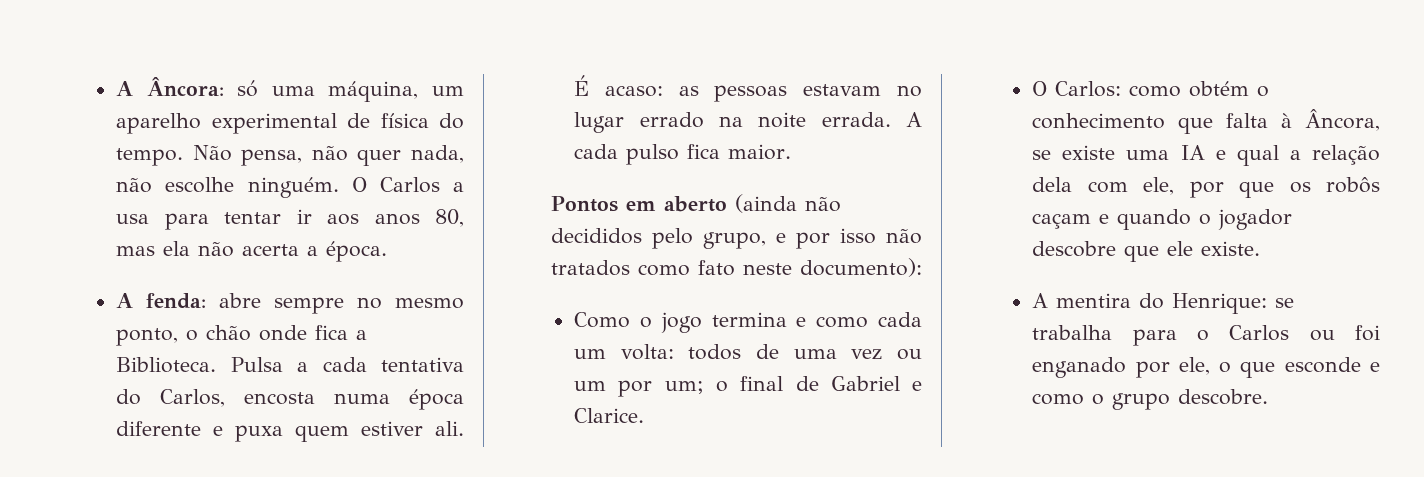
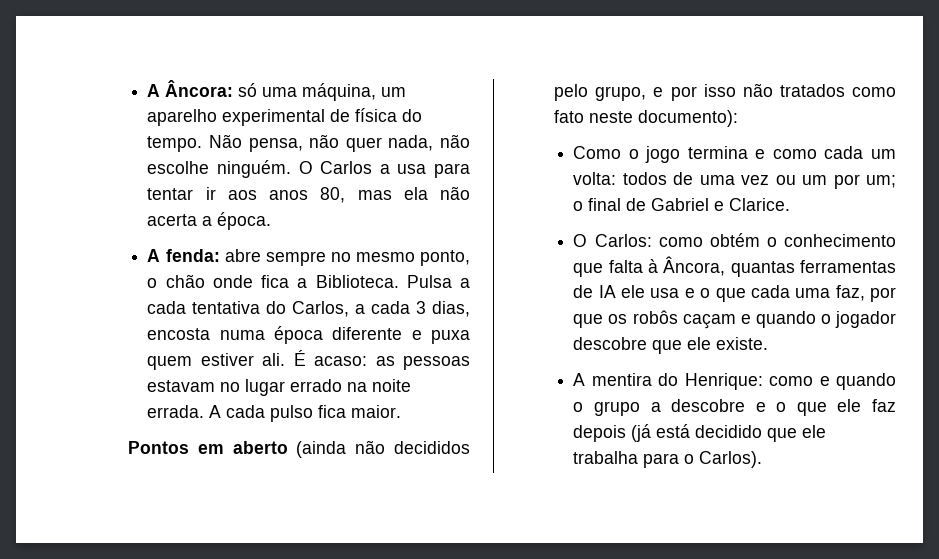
(226, 398) none -> [355,301,470,317] a cada 3 dias,
[1032,145,1380,166] [1032,177,1175,195] se existe uma IA e qual a relação dela com ele, -> [730,260,896,277] [573,285,865,302] quantas ferramentas de IA ele usa e o que cada uma faz,
[1275,298,1295,308] [1032,325,1380,346] [1032,357,1380,378] [1032,389,1269,410] se trabalha para o Carlos ou foi enganado por ele, o que esconde e como o grupo descobre. -> [769,373,896,390] [573,399,897,416] [573,424,827,442] [573,451,763,468] como e quando o grupo a descobre e o que ele faz depois (já está decidido que ele trabalha para o Carlos).

